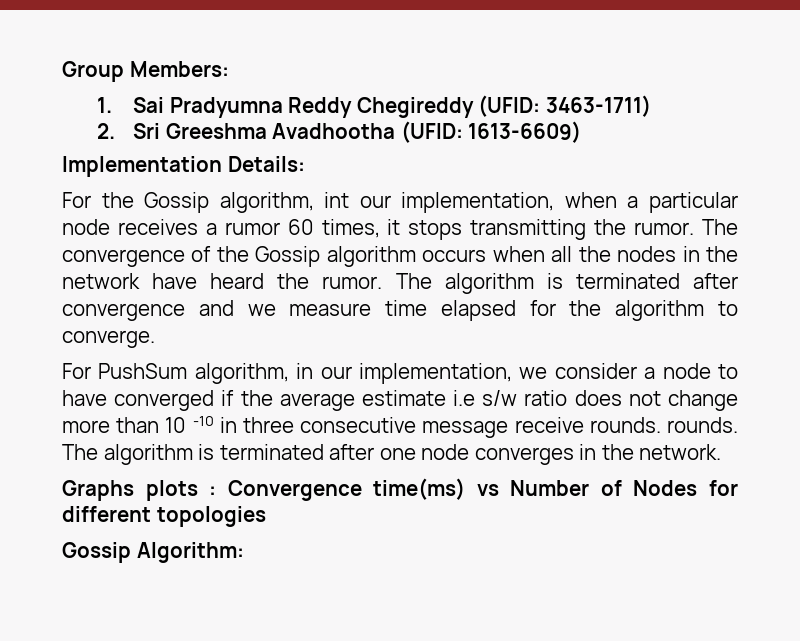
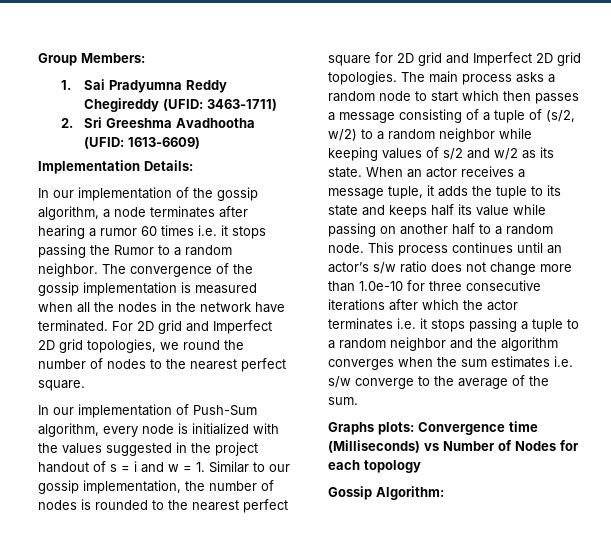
[62,192,738,213] [62,219,738,240] [62,246,487,267] For the Gossip algorithm, int our implementation, when a particular node receives a rumor 60 times, it stops transmitting the rumor. The convergence of the Gossip algorithm occurs -> [38,187,258,201] [38,206,248,220] [38,225,266,239] [38,244,232,258] [38,263,253,277] [38,282,257,296] In our implementation of the gossip algorithm, a node terminates after hearing a rumor 60 times i.e. it stops passing the Rumor to a random neighbor. The convergence of the gossip implementation is measured
[210,273,739,294] [62,300,738,321] [62,330,155,348] [62,363,738,384] [62,390,476,411] heard the rumor. The algorithm is terminated after convergence and we measure time elapsed for the algorithm to converge. // For PushSum algorithm, in our implementation, we consider a node to have converged if the average estimate i.e -> [38,320,272,334] [38,339,244,353] [38,358,286,372] [38,380,85,391] [38,404,257,418] [38,423,279,437] [38,442,258,456] [38,461,290,473] [38,480,274,494] [38,499,288,513] [328,52,581,66] [328,71,555,85] [328,90,579,104] [328,109,575,123] [328,128,532,142] [328,147,554,161] [328,166,525,178] [328,185,561,199] [328,204,546,218] [328,223,553,237] [328,242,562,256] [328,262,369,273] terminated. For 2D grid and Imperfect 2D grid topologies, we round the number of nodes to the nearest perfect square. // In our implementation of Push-Sum algorithm, every node is initialized with the values suggested in the project handout of s = i and w = 1. Similar to our gossip implementation, the number of nodes is rounded to the nearest perfect square for 2D grid and Imperfect 2D grid topologies. The main process asks a random node to start which then passes a message consisting of a tuple of (s/2, w/2) to a random neighbor while keeping values of s/2 and w/2 as its state. When an actor receives a message tuple, it adds the tuple to its state and keeps half its value while passing on another half to a random node. This process continues until an actor’s
[165,416,738,438] [62,444,722,465] [62,478,466,501] 10 -10 in three consecutive message receive rounds. rounds. The algorithm is terminated after one node converges in the network. // Graphs plots : Convergence time(ms) -> [359,280,541,291] [328,299,518,311] [328,318,579,332] [328,337,558,351] [328,356,573,370] [328,375,549,389] [328,397,358,405] [328,421,538,435] [328,440,420,453] 1.0e-10 for three consecutive iterations after which the actor terminates i.e. it stops passing a tuple to a random neighbor and the algorithm converges when the sum estimates i.e. s/w converge to the average of the sum. // Graphs plots: Convergence time (Milliseconds)
[62,506,266,527] different topologies -> [328,460,421,473] each topology

